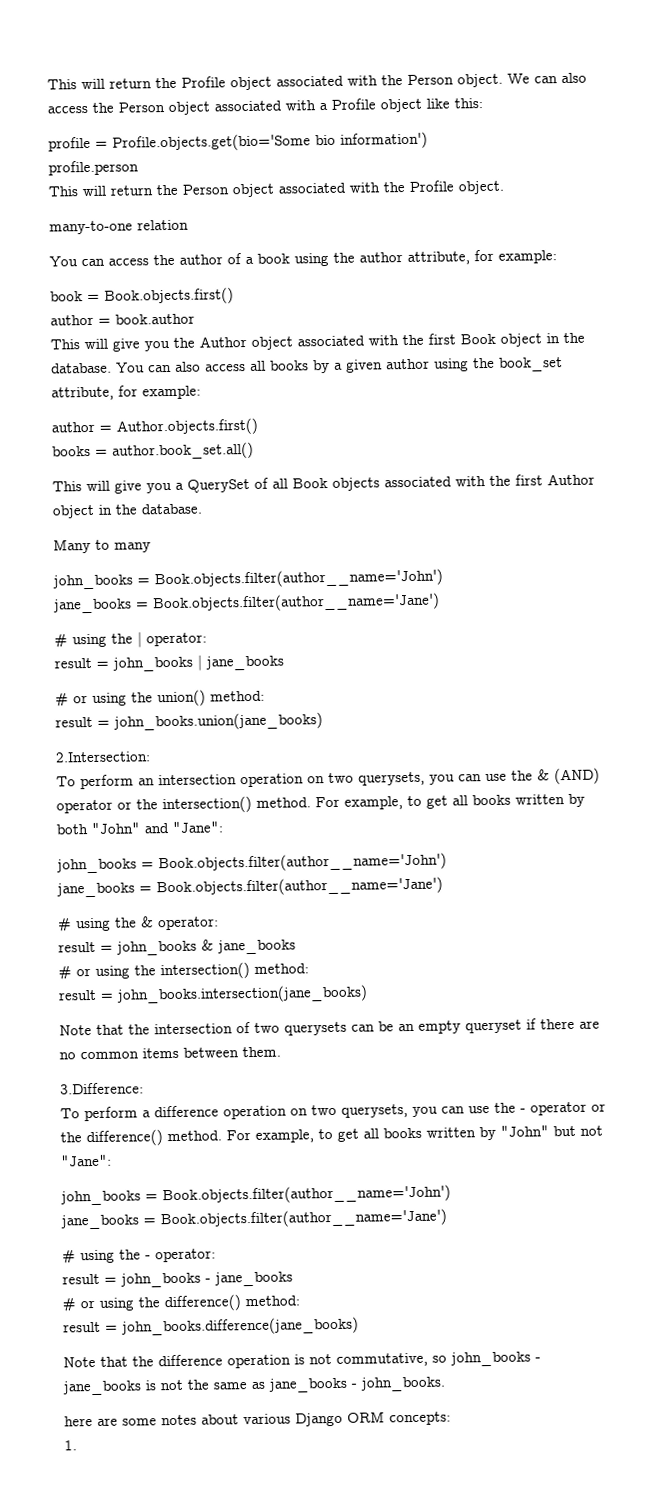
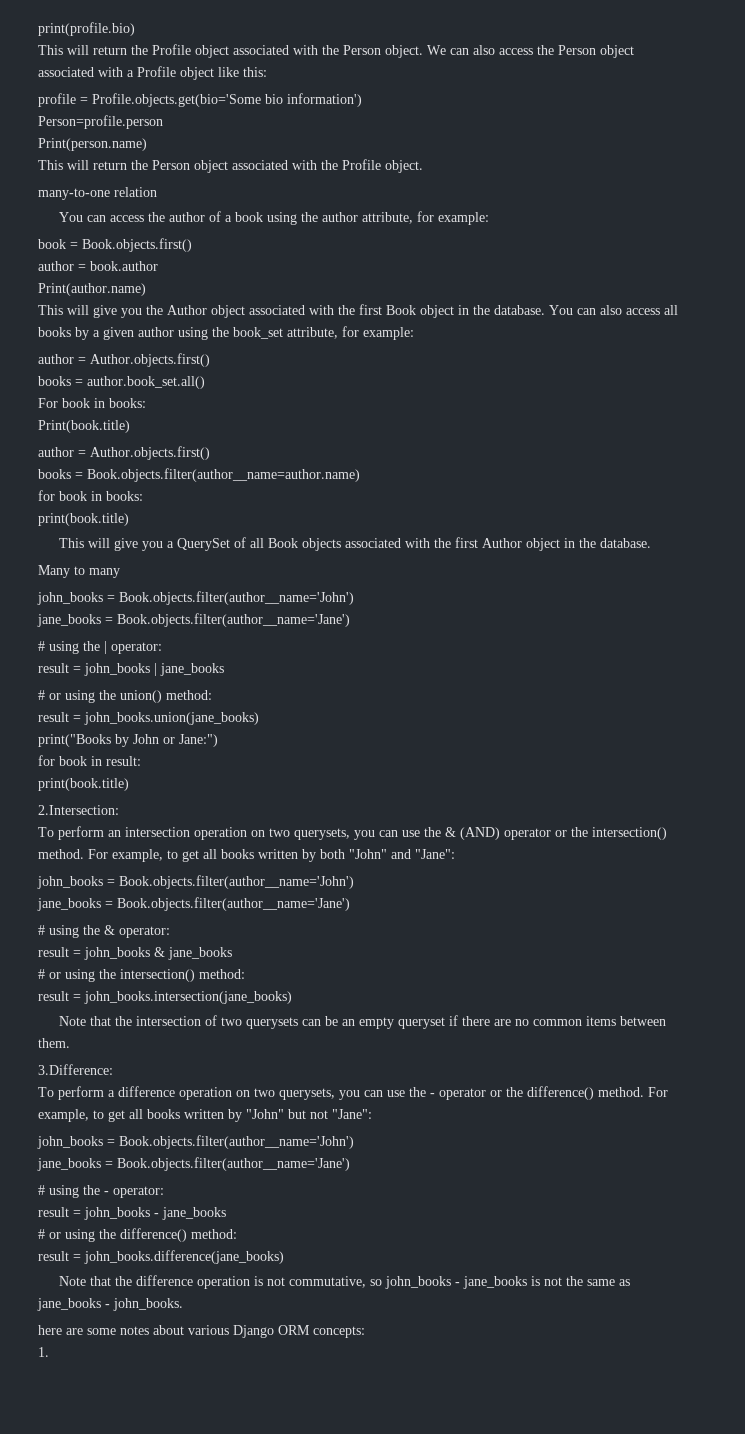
(47, 84) none -> [38,22,135,36] print(profile.bio) //
[48,160,139,176] profile.person -> [38,115,163,129] [38,138,147,151] Person=profile.person // Print(person.name)
(195, 319) none -> [38,283,146,296] // Print(author.name)
(254, 450) none -> [38,398,146,408] [38,420,130,433] [38,446,210,460] [38,468,360,482] [38,490,143,501] [38,513,129,526] // For book in books: // Print(book.title) // author = Author.objects.first() // books = Book.objects.filter(author__name=author.name) // for book in books: // print(book.title)
(323, 721) none -> [38,734,218,747] [38,755,141,766] [38,778,129,791] // print("Books by John or Jane:") // for book in result: // print(book.title)

